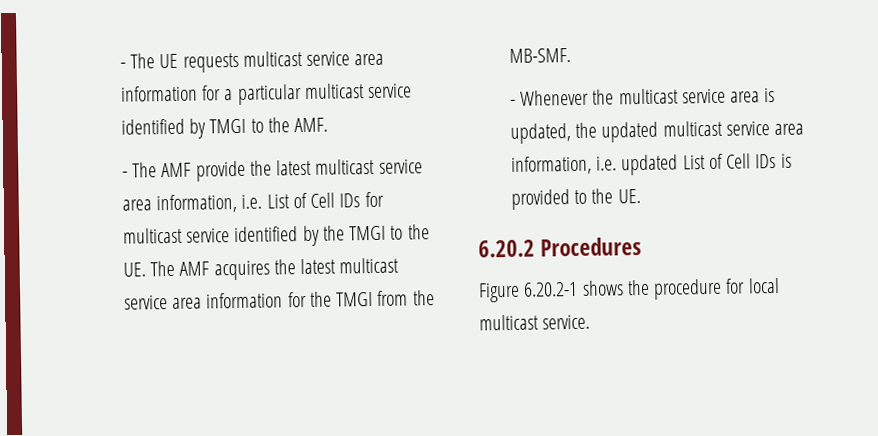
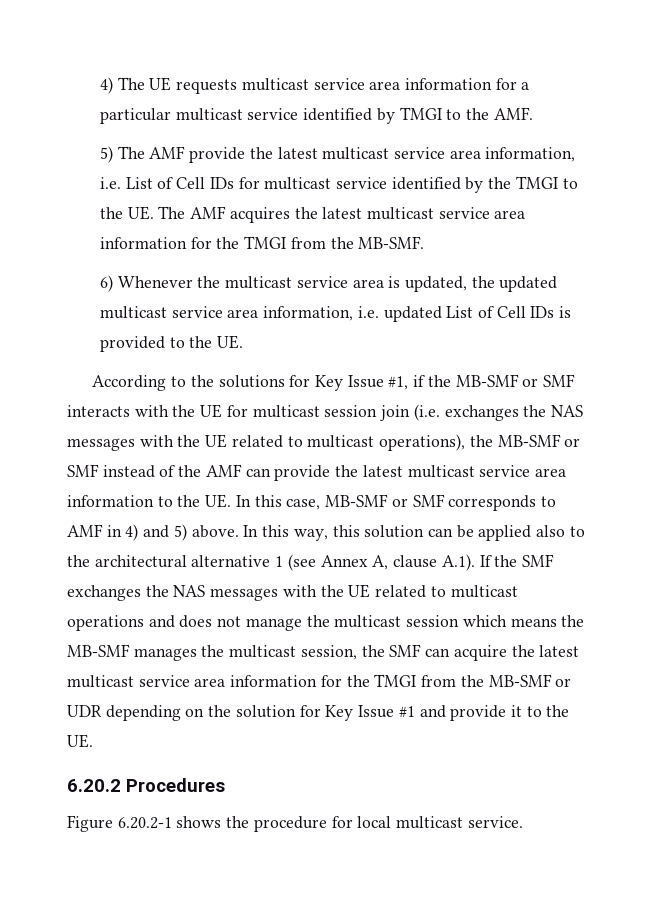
[119,62,126,69] - -> [99,77,113,94] 4)
[121,171,128,178] - -> [99,146,113,163] 5)
[509,99,516,106] - -> [99,275,113,292] 6)
(641, 196) none -> [92,374,576,391] [67,404,583,421] [67,434,581,451] [67,464,566,481] [67,494,556,511] [67,524,585,541] [67,554,554,571] [67,584,518,601] [67,615,585,631] [67,644,580,661] [67,674,572,688] [67,705,570,721] [67,734,93,748] // According to the solutions for Key Issue #1, if the MB-SMF or SMF interacts with the UE for multicast session join (i.e. exchanges the NAS messages with the UE related to multicast operations), the MB-SMF or SMF instead of the AMF can provide the latest multicast service area information to the UE. In this case, MB-SMF or SMF corresponds to AMF in 4) and 5) above. In this way, this solution can be applied also to the architectural alternative 1 (see Annex A, clause A.1). If the SMF exchanges the NAS messages with the UE related to multicast operations and does not manage the multicast session which means the MB-SMF manages the multicast session, the SMF can acquire the latest multicast service area information for the TMGI from the MB-SMF or UDR depending on the solution for Key Issue #1 and provide it to the UE.

